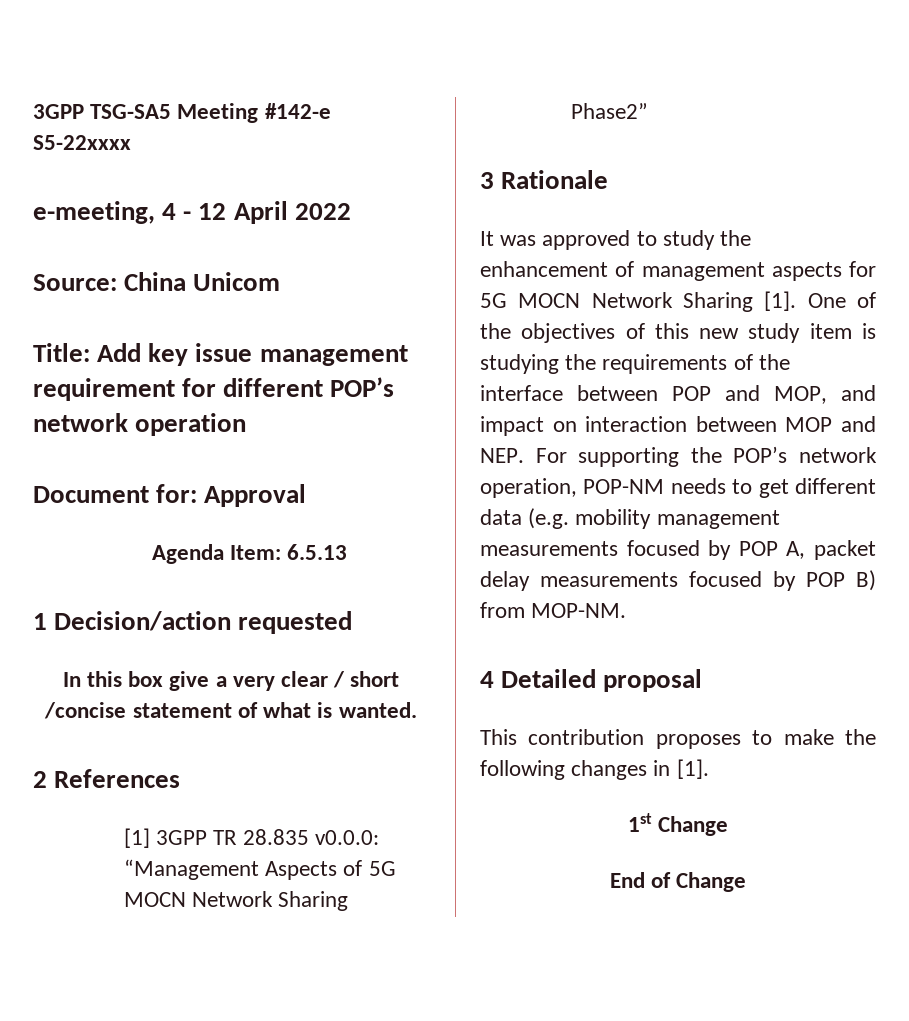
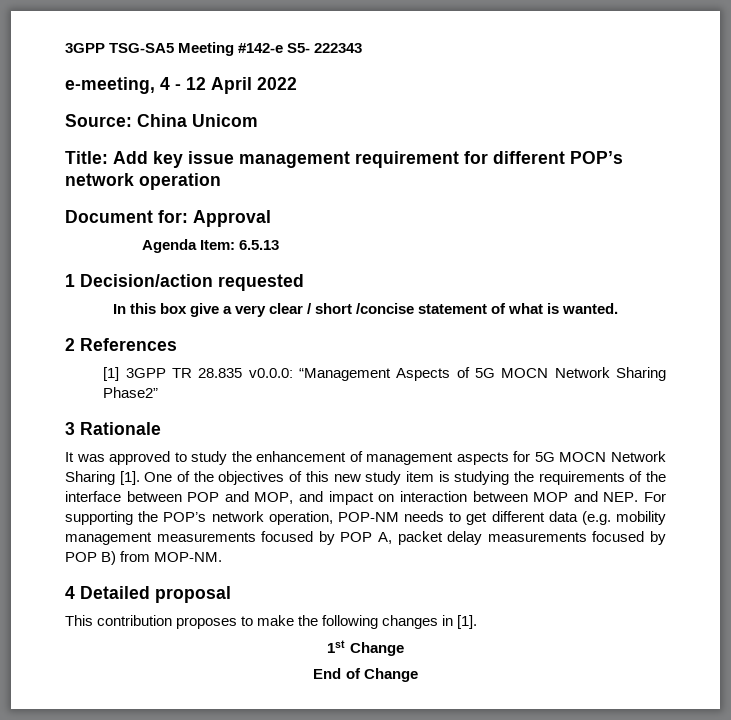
[33,135,131,150] S5-22xxxx -> [287,43,363,53] S5- 222343

